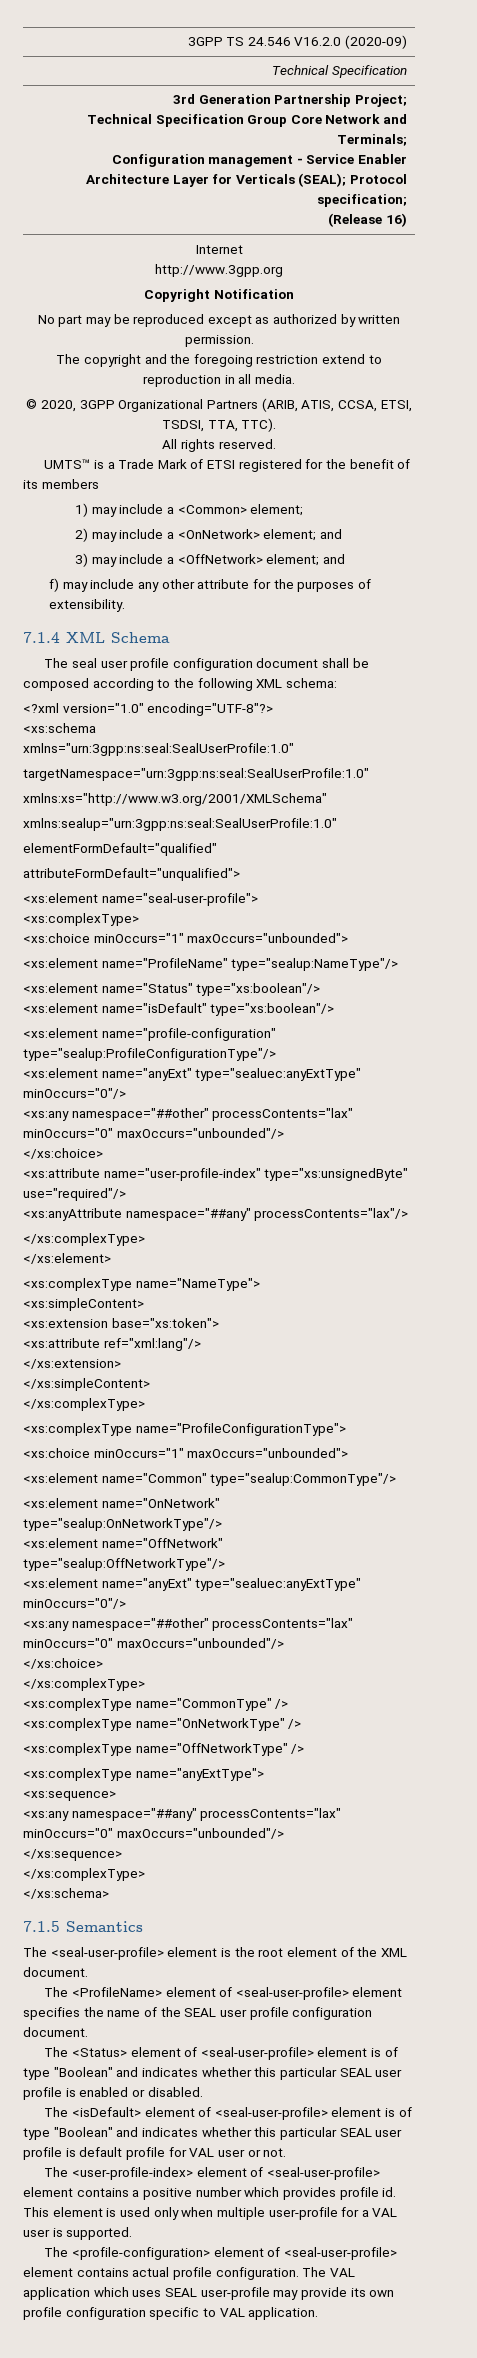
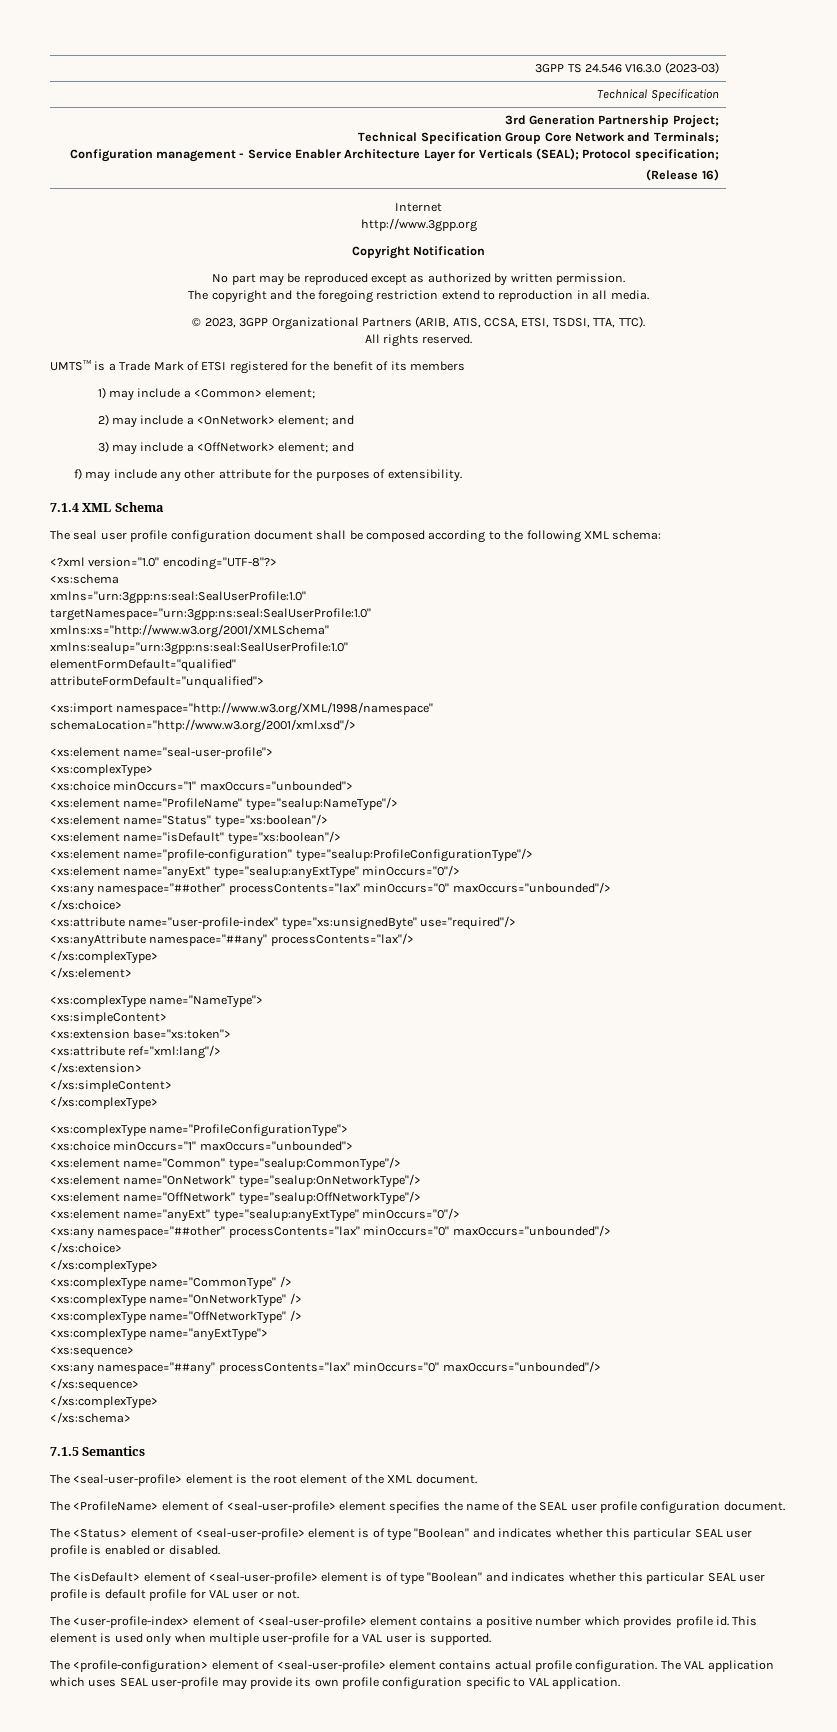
[294,35,408,49] V16.2.0 (2020-09) -> [625,62,719,74] V16.3.0 (2023-03)
[41,400,77,412] 2020, -> [204,318,236,328] 2023,
(240, 874) none -> [50,702,434,716] [50,719,356,733] // <xs:import namespace="http://www.w3.org/XML/1998/namespace" // schemaLocation="http://www.w3.org/2001/xml.xsd"/>
[195,1068,362,1081] type="sealuec:anyExtType" -> [213,866,359,879] type="sealup:anyExtType"
[195,1578,362,1591] type="sealuec:anyExtType" -> [213,1209,359,1222] type="sealup:anyExtType"

